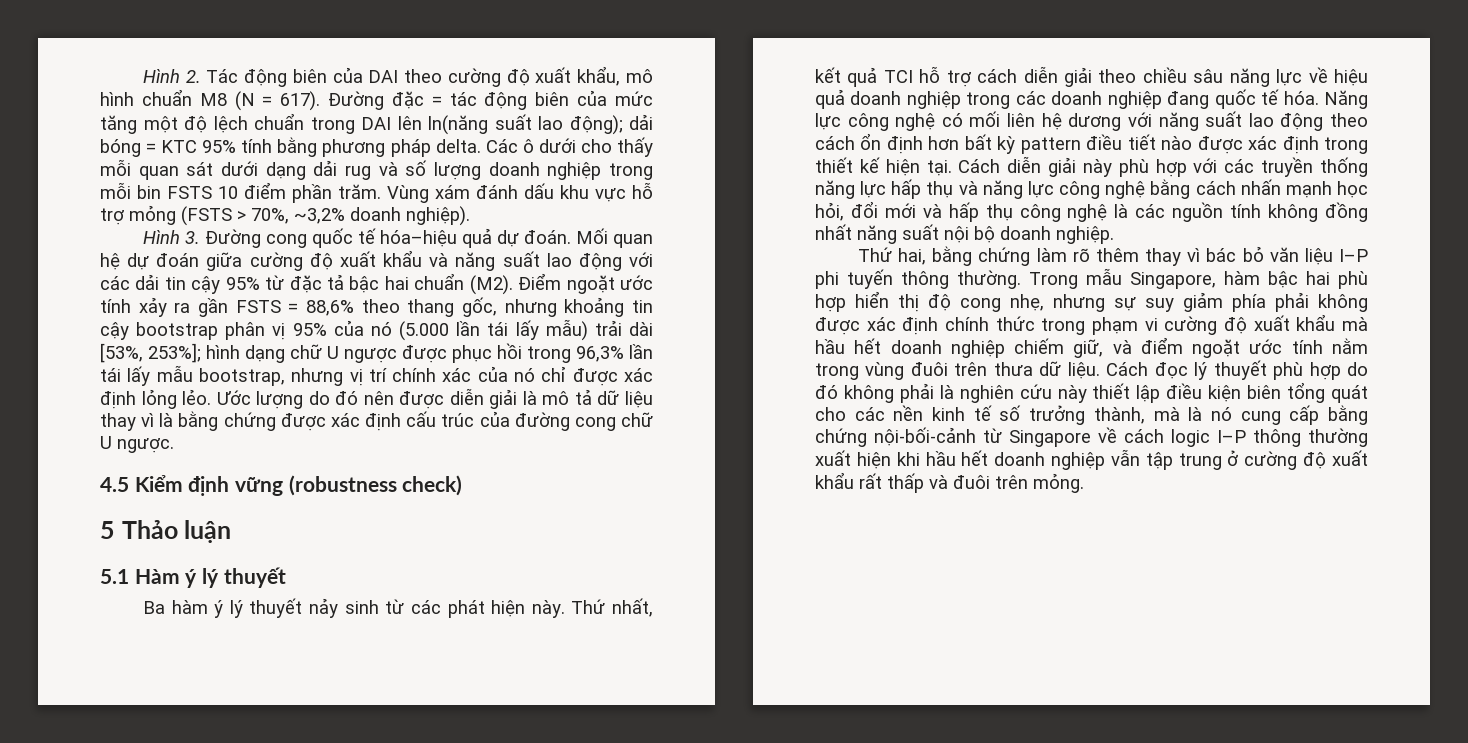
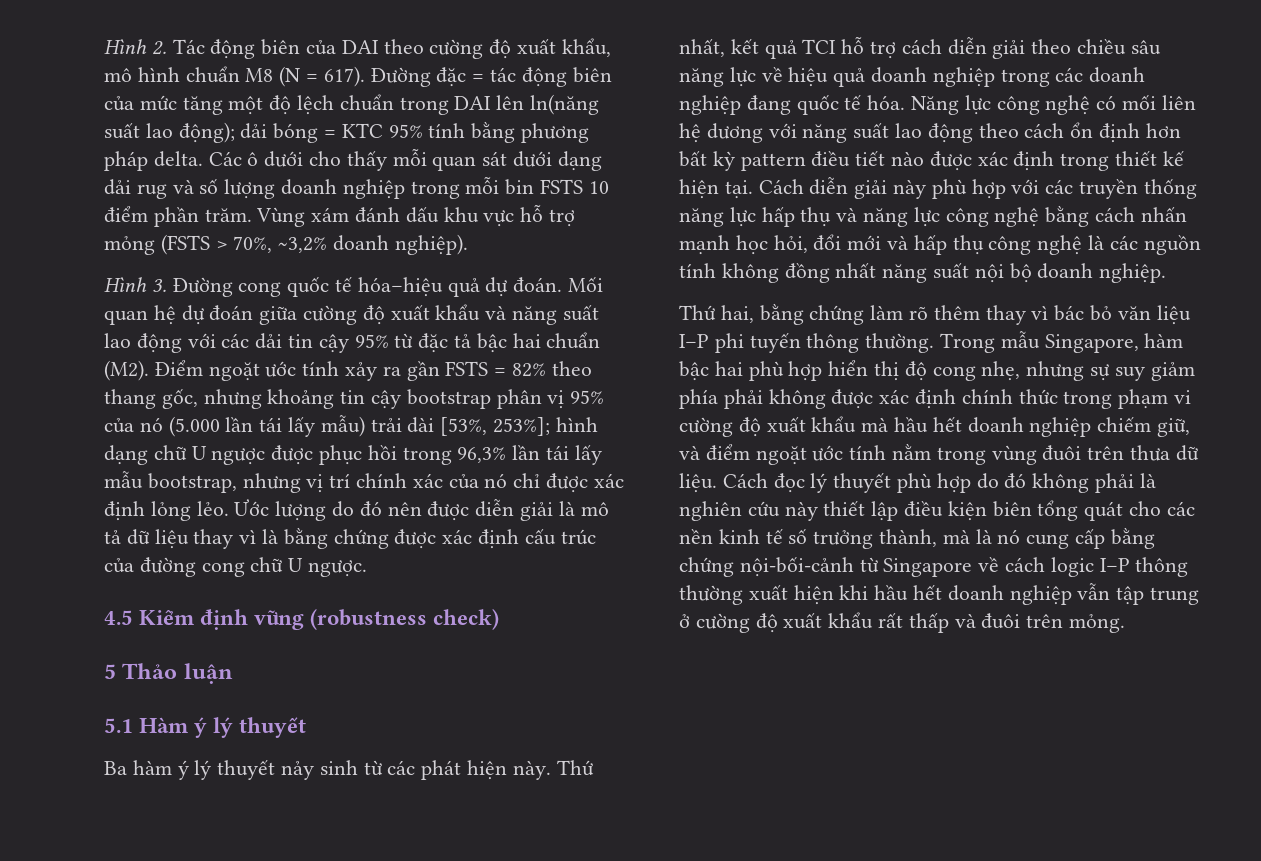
[306,300,354,316] 88,6% -> [512,363,547,377] 82%

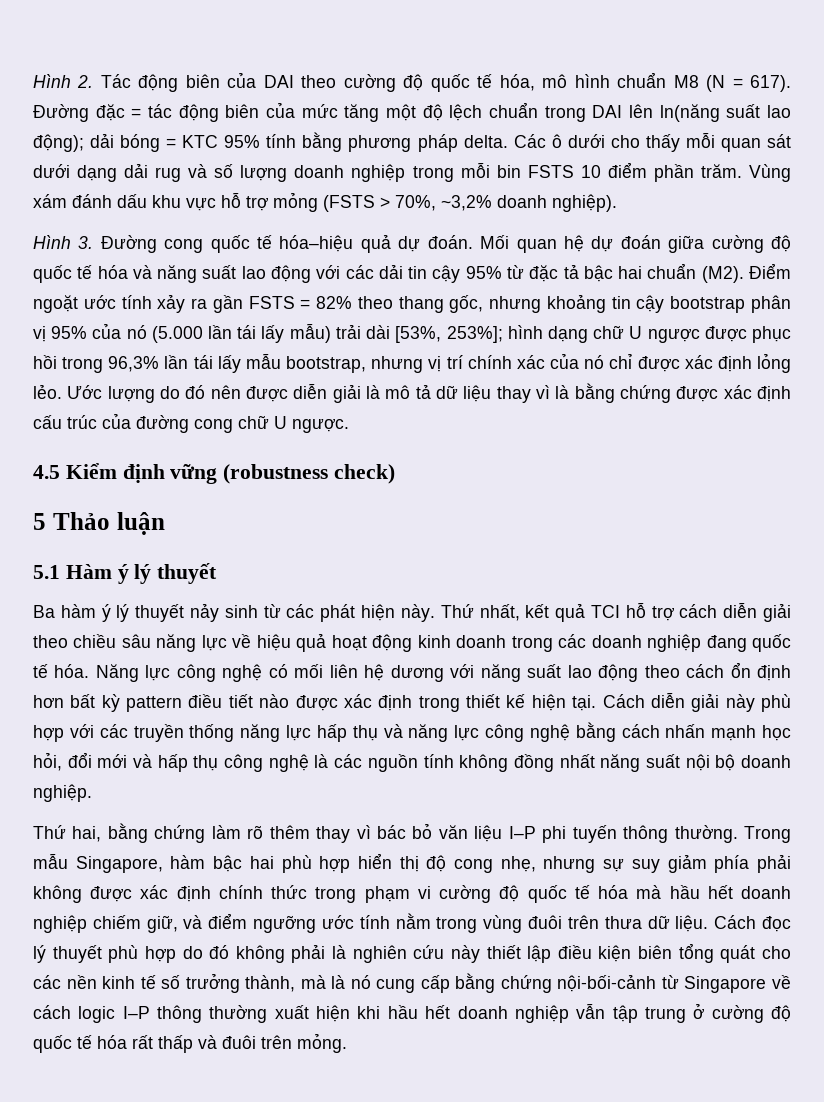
[517,38,611,57] xuất khẩu, -> [430,74,535,92] quốc tế hóa,
[390,304,481,321] xuất khẩu -> [33,265,128,283] quốc tế hóa
[871,67,995,87] doanh nghiệp -> [331,634,507,652] hoạt động kinh doanh
[766,416,857,433] xuất khẩu -> [527,885,629,903] quốc tế hóa
[755,446,807,465] ngoặt -> [253,915,317,933] ngưỡng
[783,612,874,629] xuất khẩu -> [33,1035,127,1053] quốc tế hóa

